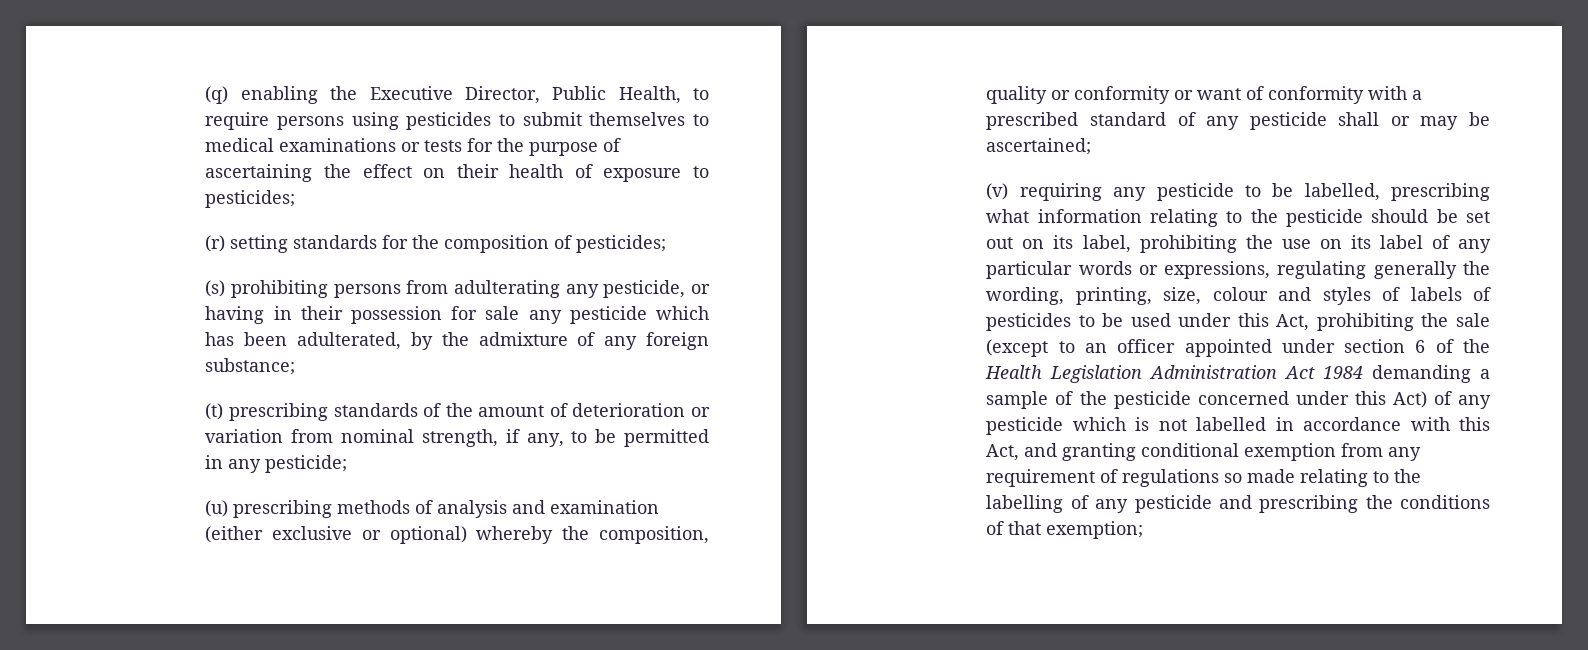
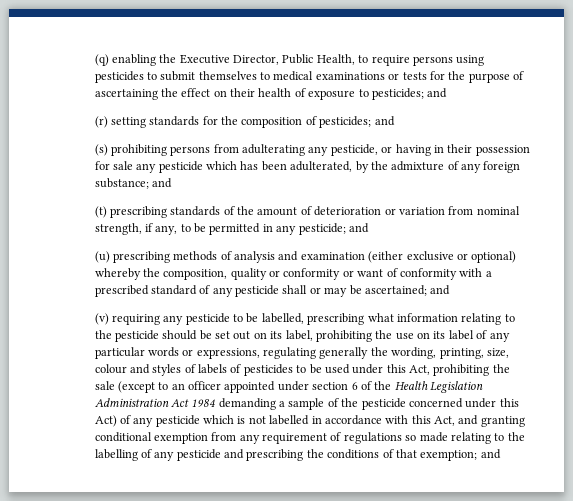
(296, 199) none -> [427,88,448,98] and
(667, 244) none -> [374,116,395,126] and
(296, 366) none -> [151,178,172,188] and
(348, 464) none -> [348,223,369,233] and
(1092, 146) none -> [430,285,451,295] and
(1144, 530) none -> [480,449,501,459] and

